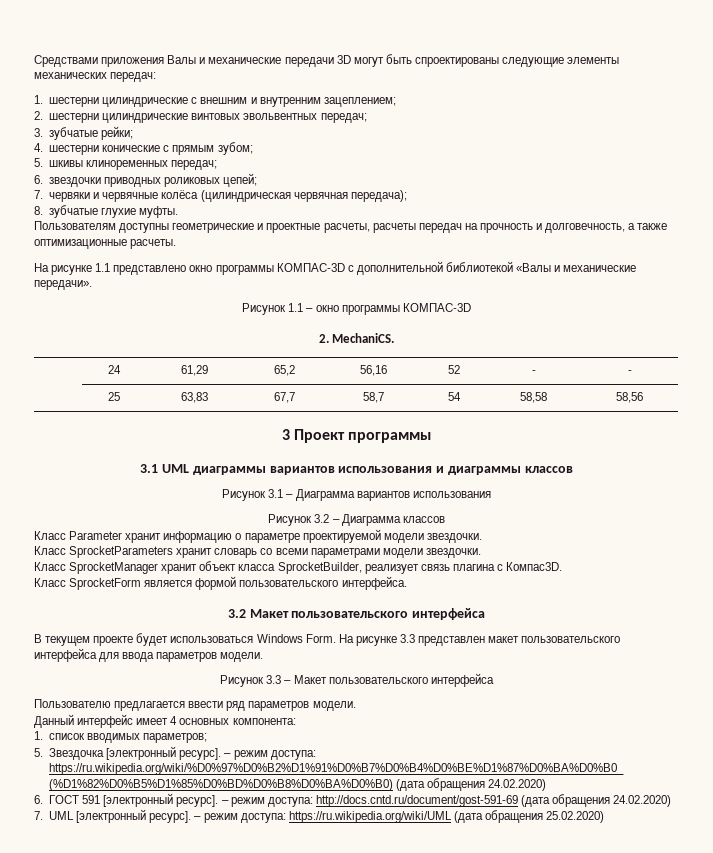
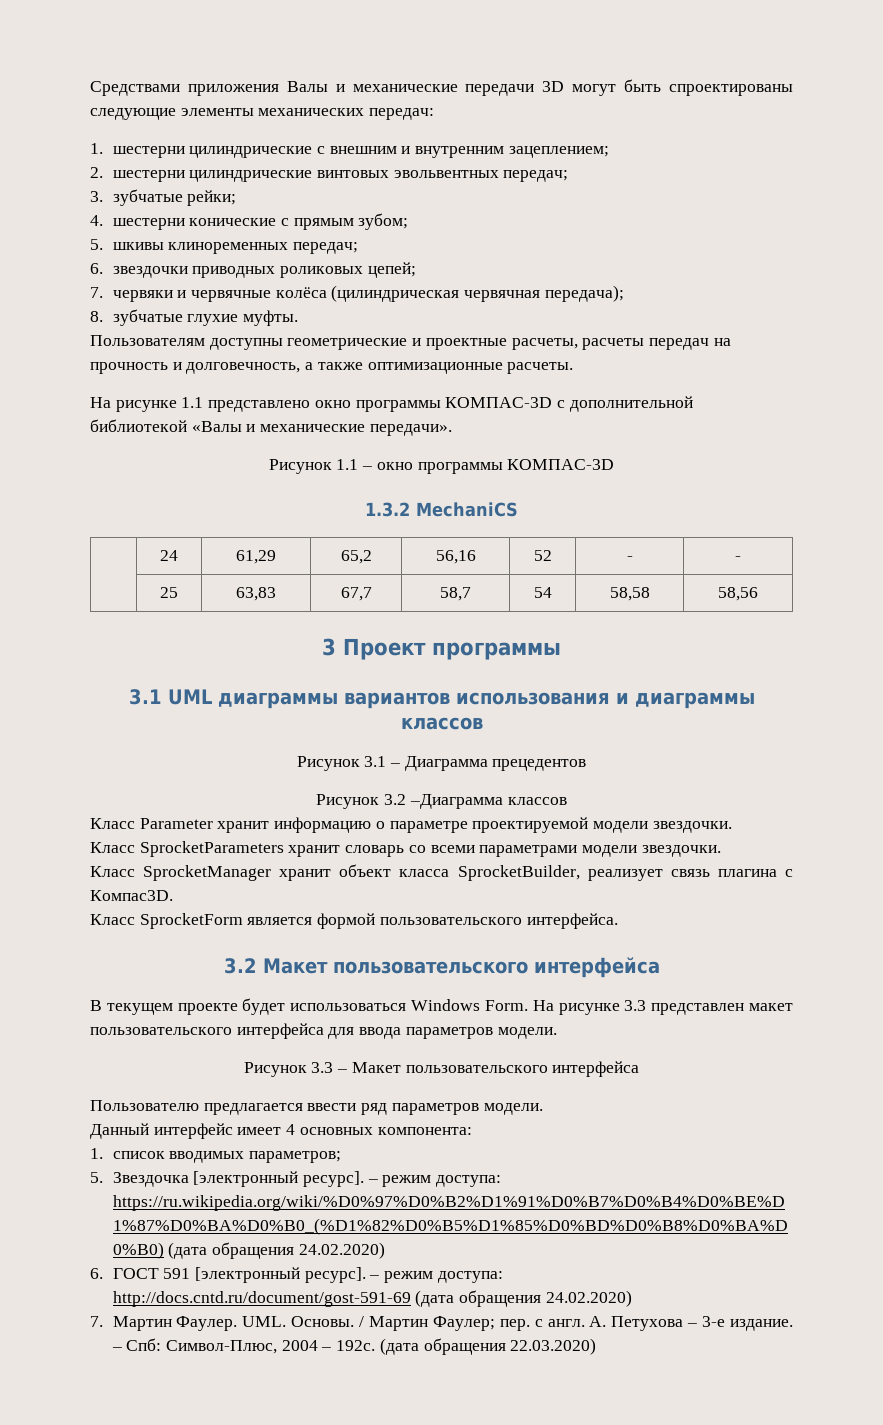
[318,333,395,343] 2. MechaniCS. -> [365,502,518,517] 1.3.2 MechaniCS
[356,491,491,501] вариантов использования -> [492,759,587,771] прецедентов
[332,514,401,526] – Диаграмма -> [409,794,503,809] –Диаграмма
[49,809,605,823] UML [электронный ресурс]. – режим доступа: https://ru.wikipedia.org/wiki/UML (дата обращения 25.02.2020) -> [112,1316,793,1331] [111,1338,597,1355] Мартин Фаулер. UML. Основы. / Мартин Фаулер; пер. с англ. А. Петухова – 3-е издание. – Спб: Символ-Плюс, 2004 – 192с. (дата обращения 22.03.2020)

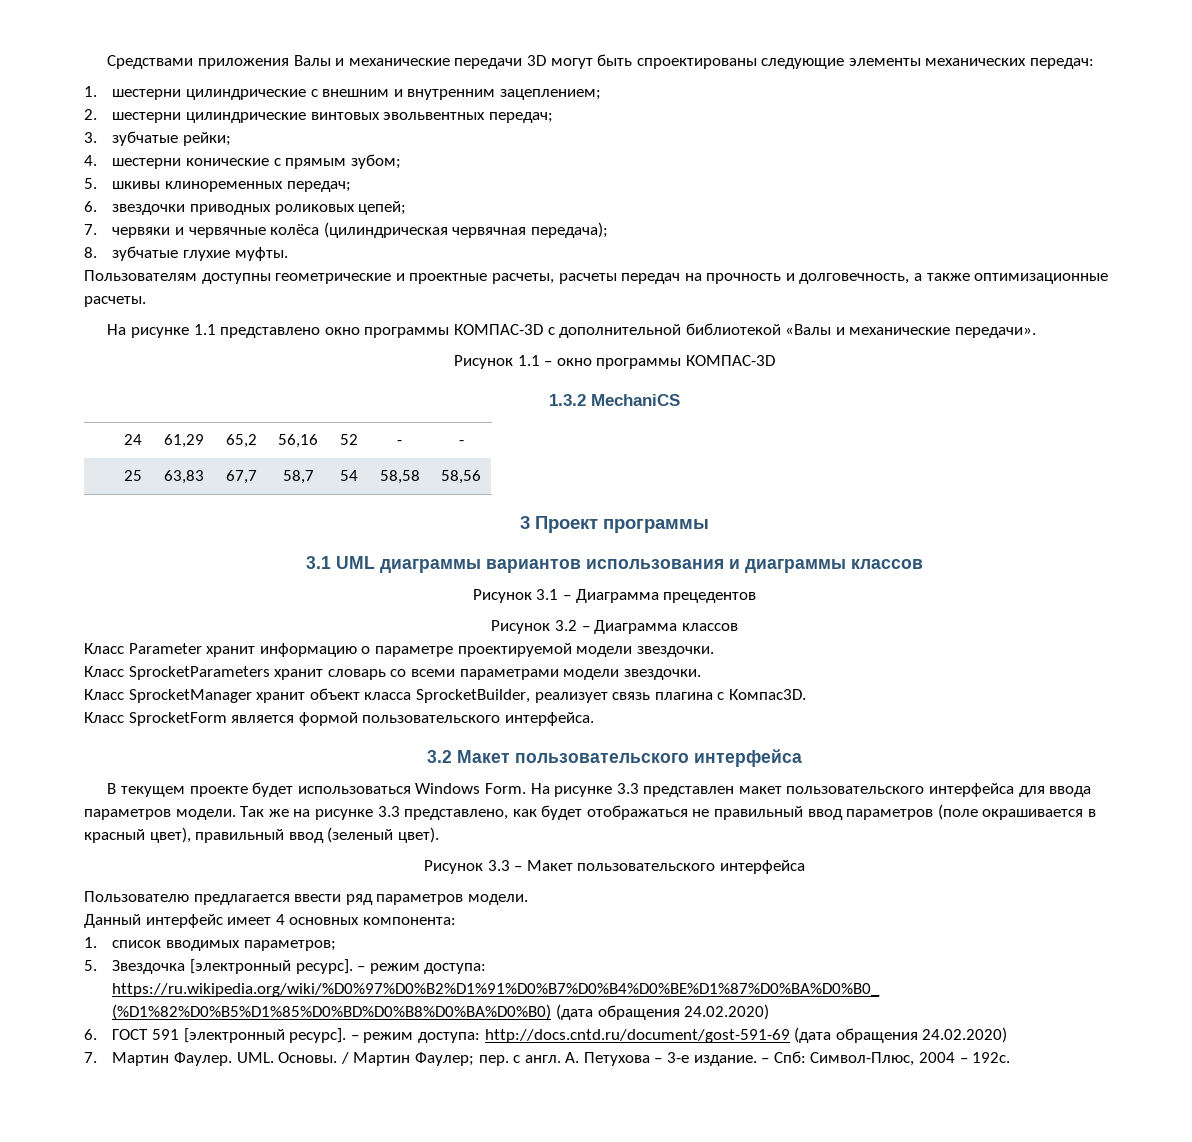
[409,794,503,809] –Диаграмма -> [581,620,678,634] – Диаграмма
(557, 1033) none -> [240,804,1097,820] [84,827,439,843] Так же на рисунке 3.3 представлено, как будет отображаться не правильный ввод параметров (поле окрашивается в красный цвет), правильный ввод (зеленый цвет).
[379,1338,597,1355] (дата обращения 22.03.2020) -> (1011, 1057) none

